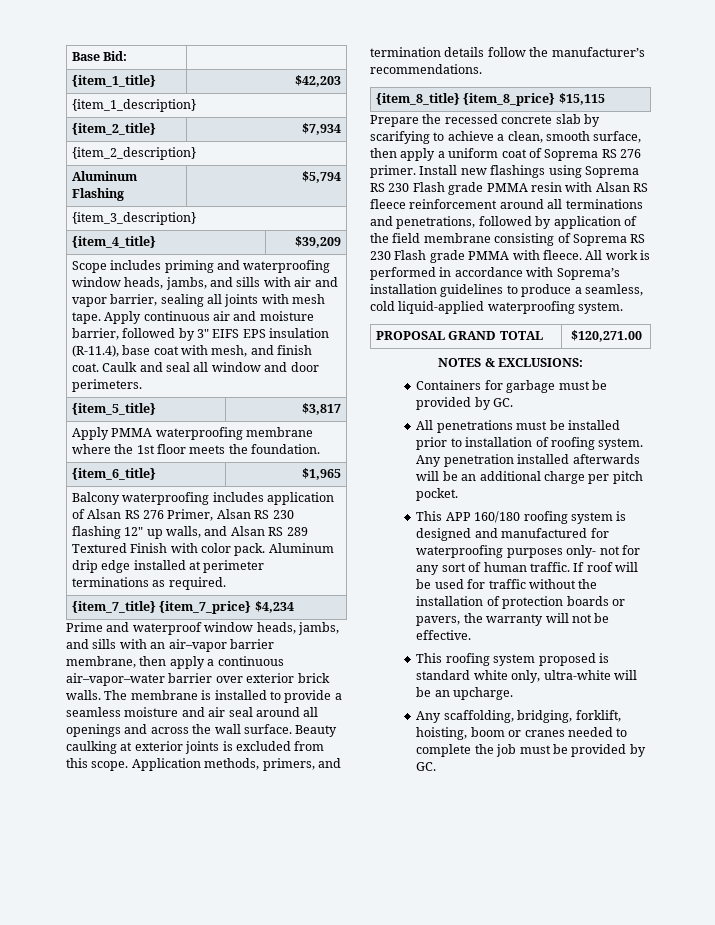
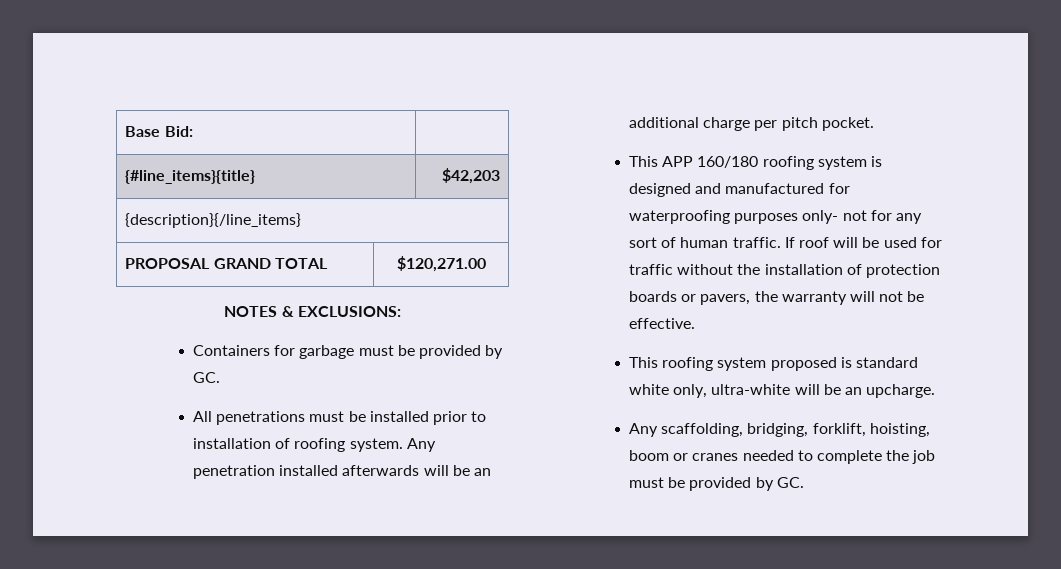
[71,75,156,87] {item_1_title} -> [125,170,256,184] {#line_items}{title}
[71,99,196,112] [71,123,156,135] [302,123,342,135] [71,147,196,160] [71,171,137,181] [71,188,124,201] [302,171,342,183] [71,212,196,225] [71,236,156,248] [295,236,342,248] [71,260,331,273] [71,277,338,290] [71,294,326,307] [71,311,314,324] [71,328,330,341] [71,345,313,357] [71,362,319,372] [71,379,142,392] [71,403,156,415] [302,403,342,415] [71,427,314,440] [71,444,321,454] [71,468,156,480] [302,468,342,480] [71,492,335,505] [71,509,294,521] [71,526,308,539] [71,543,334,556] [71,560,265,573] [71,577,226,590] [71,601,294,614] [66,622,339,635] [66,639,274,652] [66,656,284,669] [66,673,330,686] [66,690,342,703] [66,707,319,717] [66,724,338,737] [66,741,325,754] [66,758,341,771] [370,47,645,57] [370,64,482,74] [375,93,605,106] [370,114,600,127] [370,131,642,144] [370,148,641,161] [370,165,639,178] [370,182,648,195] [370,199,643,209] [370,216,637,229] [370,233,646,246] [370,250,650,263] [370,267,620,280] [370,284,643,297] [370,301,624,314] {item_1_description} // {item_2_title} | $7,934 // {item_2_description} // Aluminum Flashing | $5,794 // {item_3_description} // {item_4_title} | $39,209 // Scope includes priming and waterproofing window heads, jambs, and sills with air and vapor barrier, sealing all joints with mesh tape. Apply continuous air and moisture barrier, followed by 3" EIFS EPS insulation (R-11.4), base coat with mesh, and finish coat. Caulk and seal all window and door perimeters. // {item_5_title} | $3,817 // Apply PMMA waterproofing membrane where the 1st floor meets the foundation. // {item_6_title} | $1,965 // Balcony waterproofing includes application of Alsan RS 276 Primer, Alsan RS 230 flashing 12" up walls, and Alsan RS 289 Textured Finish with color pack. Aluminum drip edge installed at perimeter terminations as required. // {item_7_title} {item_7_price} $4,234 // Prime and waterproof window heads, jambs, and sills with an air–vapor barrier membrane, then apply a continuous air–vapor–water barrier over exterior brick walls. The membrane is installed to provide a seamless moisture and air seal around all openings and across the wall surface. Beauty caulking at exterior joints is excluded from this scope. Application methods, primers, and termination details follow the manufacturer’s recommendations. // {item_8_title} {item_8_price} $15,115 // Prepare the recessed concrete slab by scarifying to achieve a clean, smooth surface, then apply a uniform coat of Soprema RS 276 primer. Install new flashings using Soprema RS 230 Flash grade PMMA resin with Alsan RS fleece reinforcement around all terminations and penetrations, followed by application of the field membrane consisting of Soprema RS 230 Flash grade PMMA with fleece. All work is performed in accordance with Soprema’s installation guidelines to produce a seamless, cold liquid‑applied waterproofing system. -> [125,213,302,228] {description}{/line_items}

